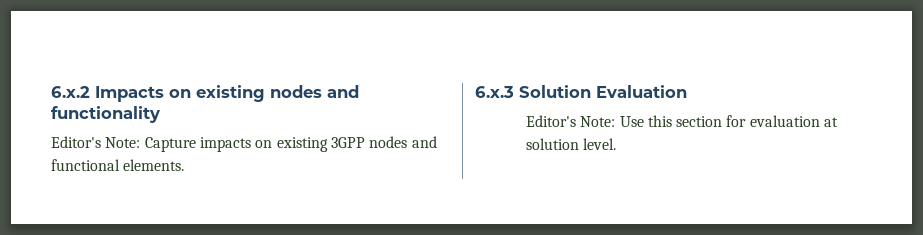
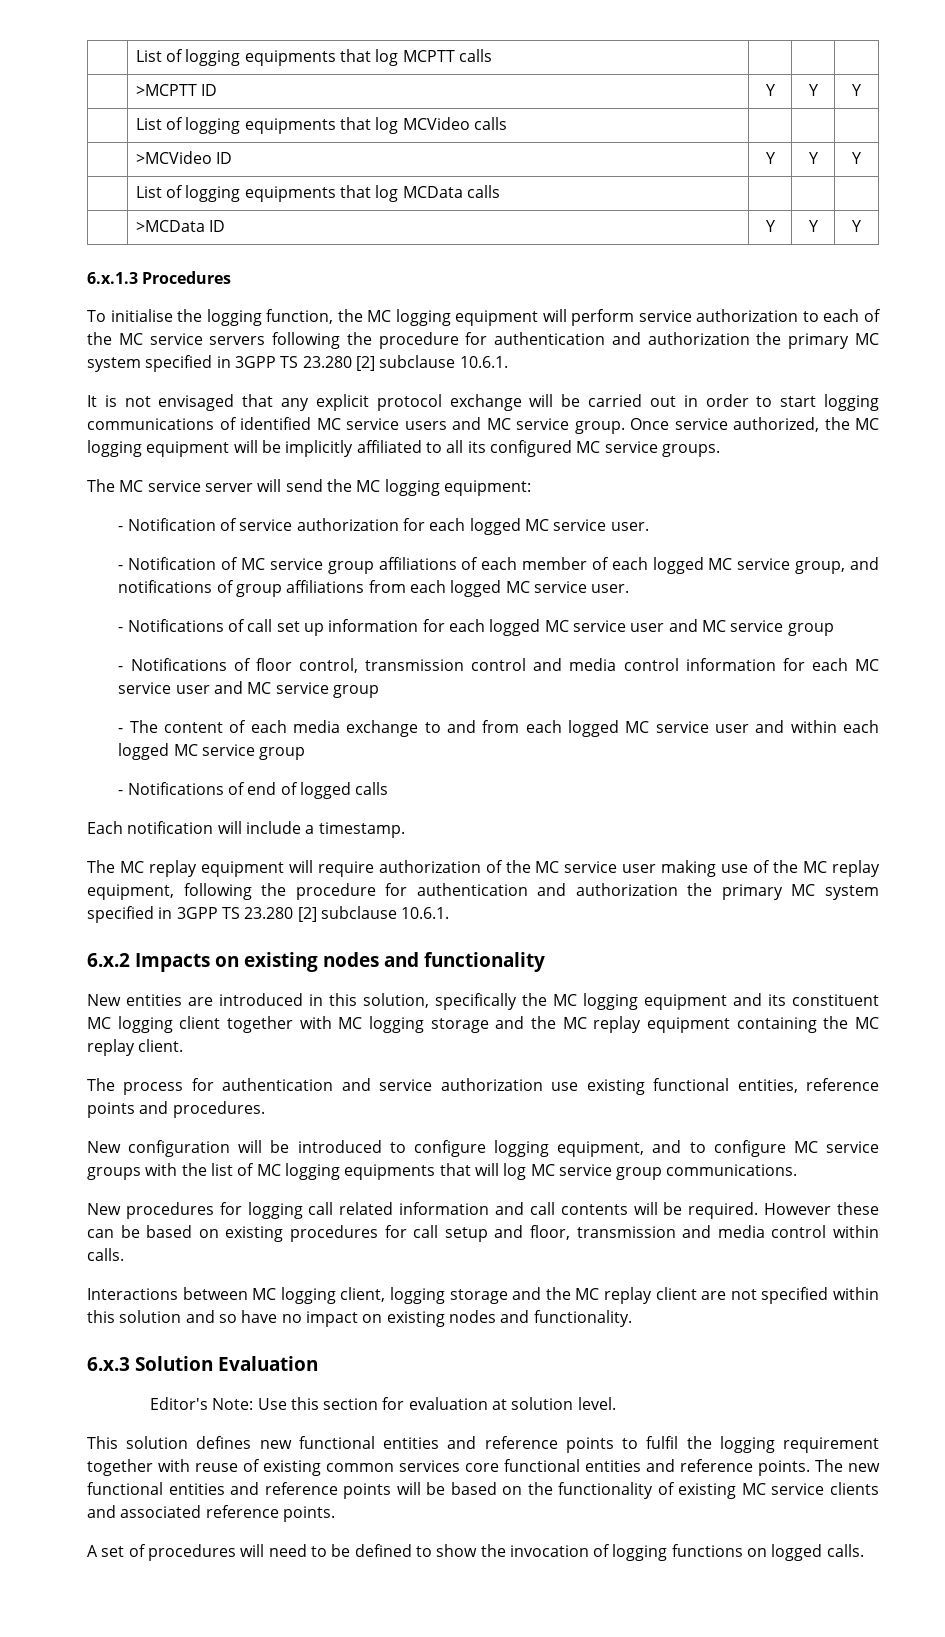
(51, 92) none -> [135,49,493,66] [135,84,218,96] [765,84,775,96] [808,84,818,96] [852,84,861,96] [135,117,508,134] [135,151,233,164] [765,152,775,164] [808,152,818,164] [852,152,861,164] [135,185,501,202] [135,220,226,232] [765,220,775,232] [808,220,818,232] [852,220,861,232] [87,271,232,284] [87,309,881,326] [87,332,879,349] [87,355,508,372] [87,394,880,411] [87,417,879,434] [87,440,720,457] [87,479,531,496] [118,518,649,535] [118,557,879,574] [118,580,630,597] [118,619,834,636] [118,658,879,673] [118,681,380,698] [118,720,879,737] [118,743,306,760] [118,782,389,799] [87,821,405,838] [87,860,881,877] [87,883,879,900] [87,906,450,923] | List of logging equipments that log MCPTT calls | | | // | >MCPTT ID | Y | Y | Y // | List of logging equipments that log MCVideo calls | | | // | >MCVideo ID | Y | Y | Y // | List of logging equipments that log MCData calls | | | // | >MCData ID | Y | Y | Y // 6.x.1.3 Procedures // To initialise the logging function, the MC logging equipment will perform service authorization to each of the MC service servers following the procedure for authentication and authorization the primary MC system specified in 3GPP TS 23.280 [2] subclause 10.6.1. // It is not envisaged that any explicit protocol exchange will be carried out in order to start logging communications of identified MC service users and MC service group. Once service authorized, the MC logging equipment will be implicitly affiliated to all its configured MC service groups. // The MC service server will send the MC logging equipment: // - Notification of service authorization for each logged MC service user. // - Notification of MC service group affiliations of each member of each logged MC service group, and notifications of group affiliations from each logged MC service user. // - Notifications of call set up information for each logged MC service user and MC service group // - Notifications of floor control, transmission control and media control information for each MC service user and MC service group // - The content of each media exchange to and from each logged MC service user and within each logged MC service group // - Notifications of end of logged calls // Each notification will include a timestamp. // The MC replay equipment will require authorization of the MC service user making use of the MC replay equipment, following the procedure for authentication and authorization the primary MC system specified in 3GPP TS 23.280 [2] subclause 10.6.1. //
[51,136,437,152] [51,159,185,171] Editor's Note: Capture impacts on existing 3GPP nodes and functional elements. -> [87,993,879,1010] [87,1016,879,1033] [87,1039,184,1056] [87,1078,880,1095] [87,1101,265,1118] [87,1140,880,1157] [87,1163,798,1180] [87,1202,880,1219] [87,1225,880,1242] [87,1248,124,1261] [87,1287,880,1304] [87,1310,632,1327] New entities are introduced in this solution, specifically the MC logging equipment and its constituent MC logging client together with MC logging storage and the MC replay equipment containing the MC replay client. // The process for authentication and service authorization use existing functional entities, reference points and procedures. // New configuration will be introduced to configure logging equipment, and to configure MC service groups with the list of MC logging equipments that will log MC service group communications. // New procedures for logging call related information and call contents will be required. However these can be based on existing procedures for call setup and floor, transmission and media control within calls. // Interactions between MC logging client, logging storage and the MC replay client are not specified within this solution and so have no impact on existing nodes and functionality.
(617, 144) none -> [87,1436,880,1453] [87,1459,880,1476] [87,1482,879,1499] [87,1505,335,1522] [87,1544,864,1561] // This solution defines new functional entities and reference points to fulfil the logging requirement together with reuse of existing common services core functional entities and reference points. The new functional entities and reference points will be based on the functionality of existing MC service clients and associated reference points. // A set of procedures will need to be defined to show the invocation of logging functions on logged calls.

